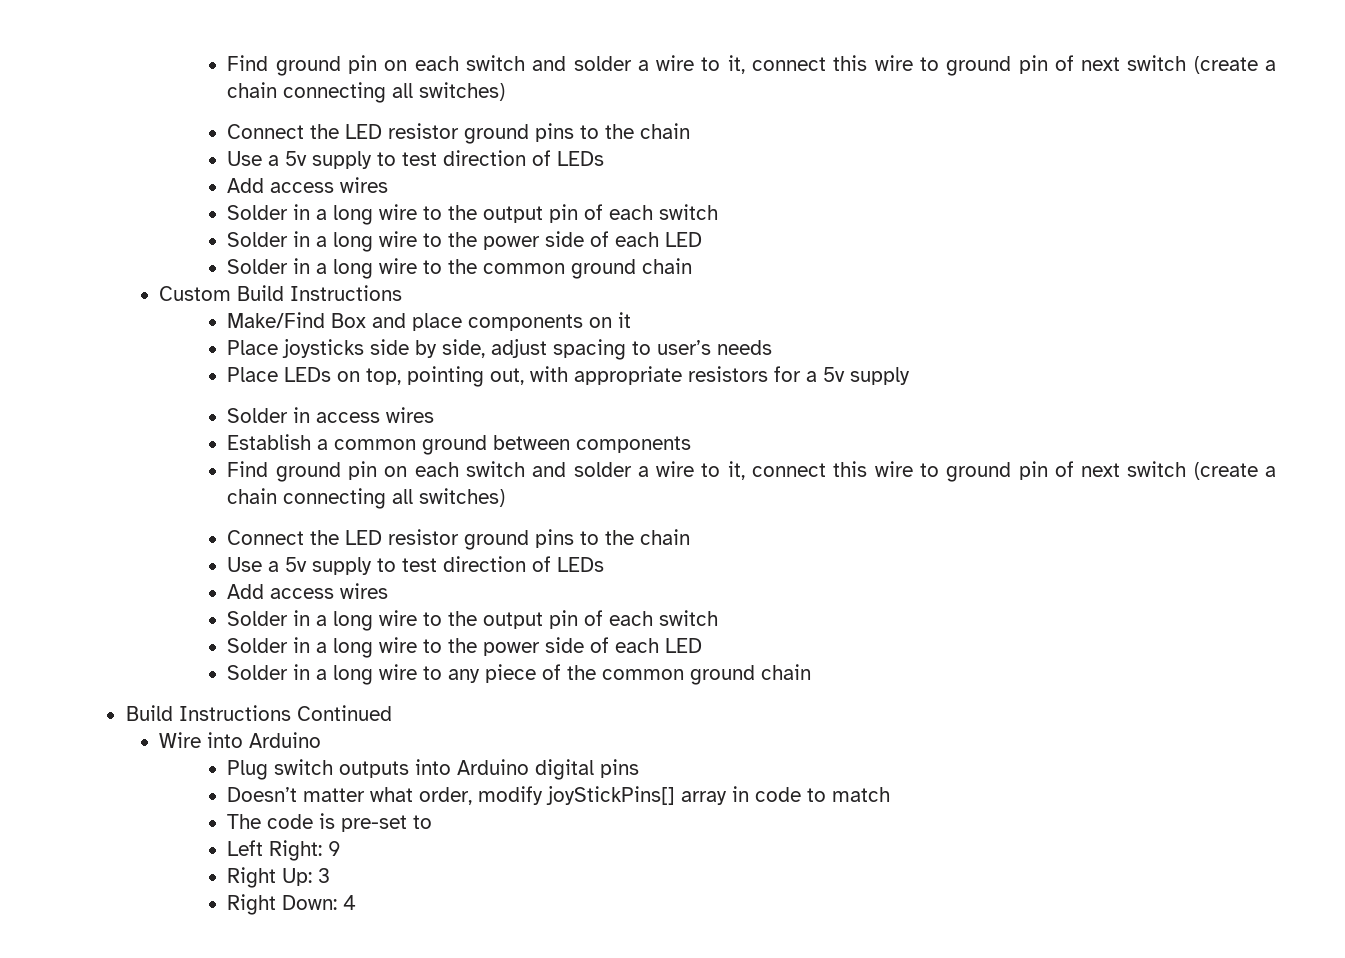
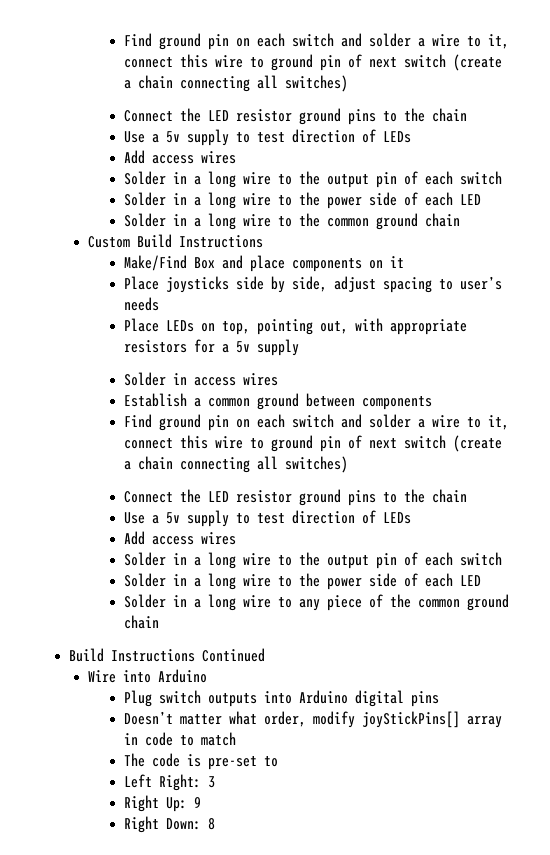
[328,841,342,856] [227,867,331,888] 9 // Right Up: 3 -> [208,776,216,788] [124,795,202,812] 3 // Right Up: 9
[343,895,357,910] 4 -> [208,818,216,830] 8

